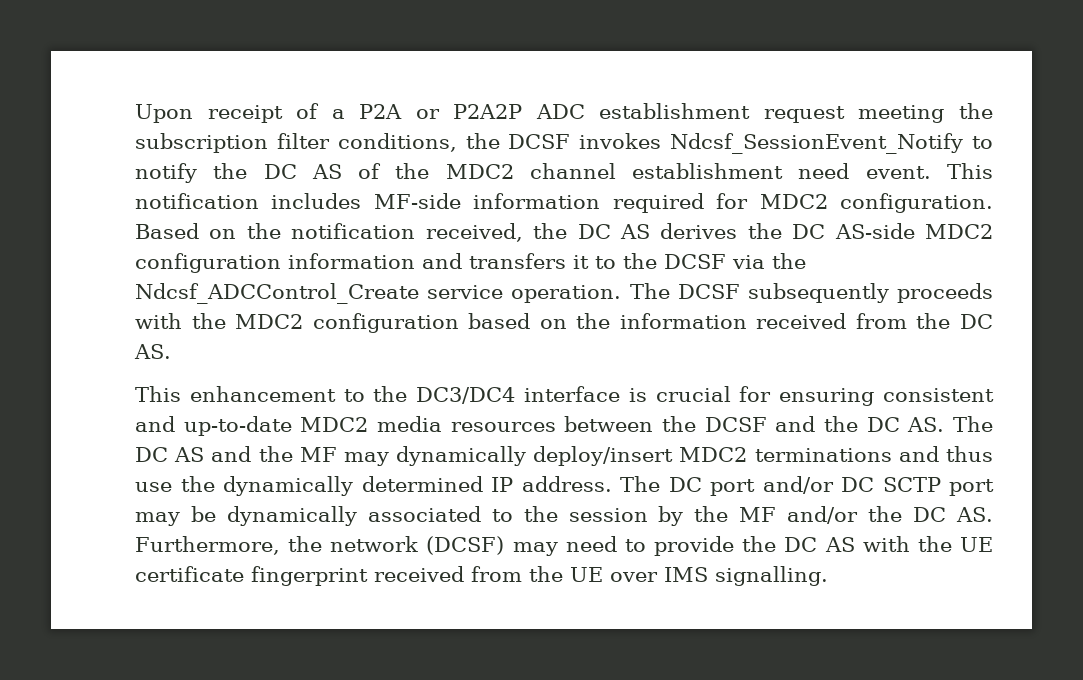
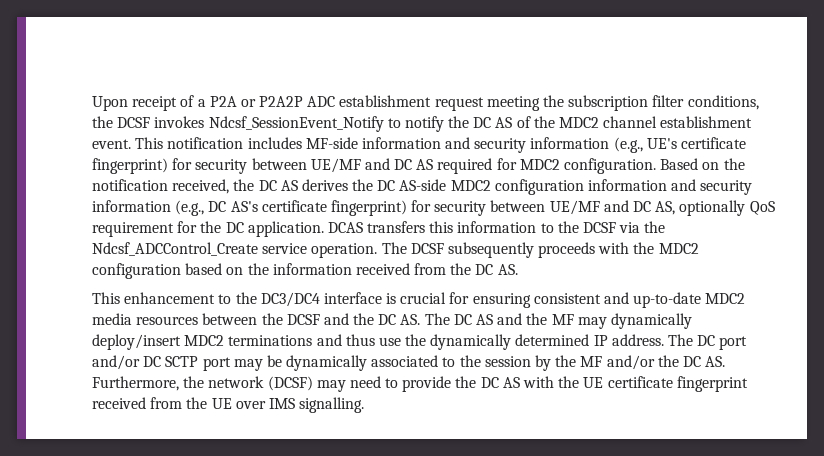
[798,163,850,179] need -> (753, 122) none
(601, 201) none -> [445,137,747,153] [92,158,434,174] and security information (e.g., UE's certificate fingerprint) for security between UE/MF and DC AS
[469,253,589,269] transfers it -> [700,180,753,195] [92,200,775,216] [92,221,537,237] security information (e.g., DC AS's certificate fingerprint) for security between UE/MF and DC AS, optionally QoS requirement for the DC application. DCAS transfers this information

